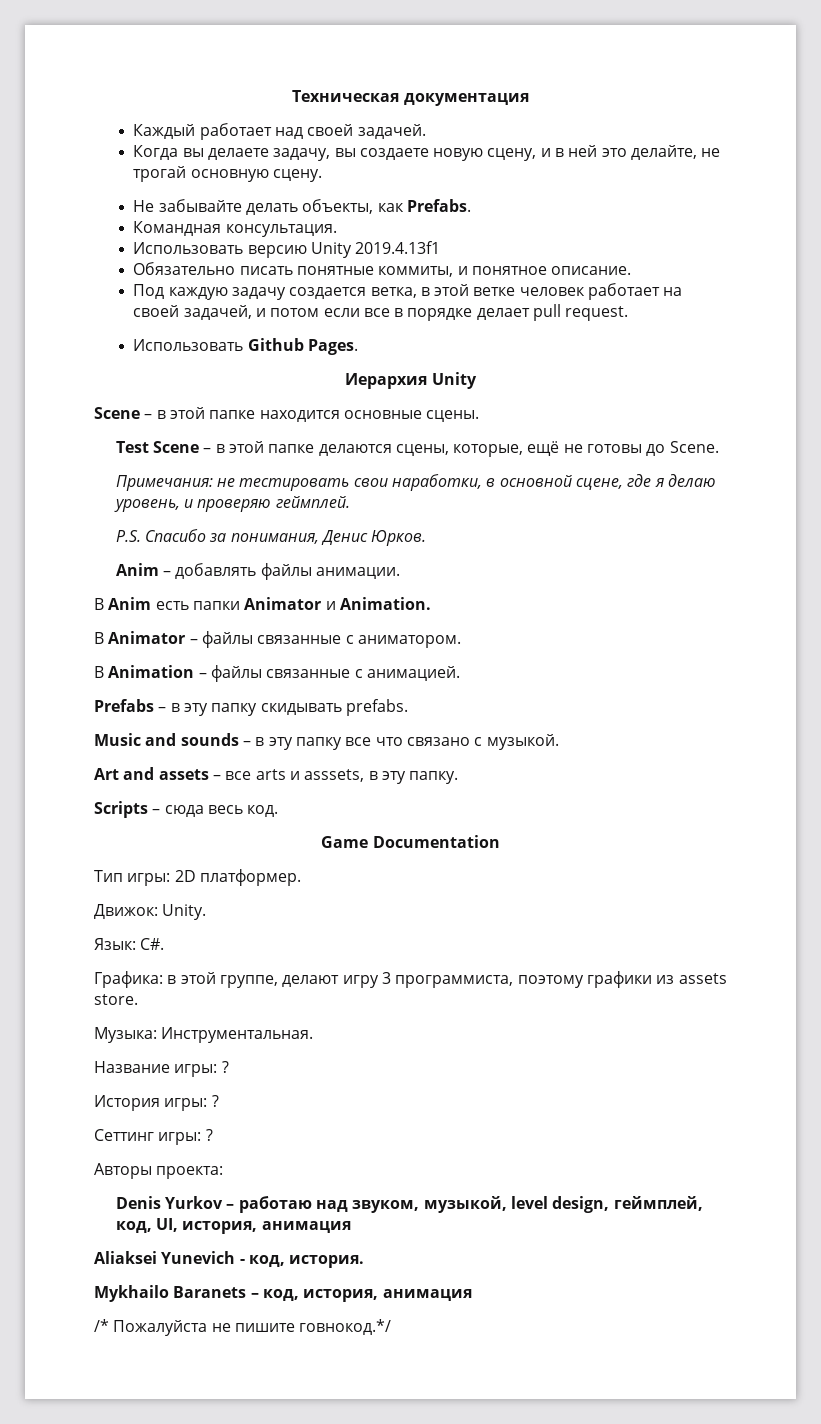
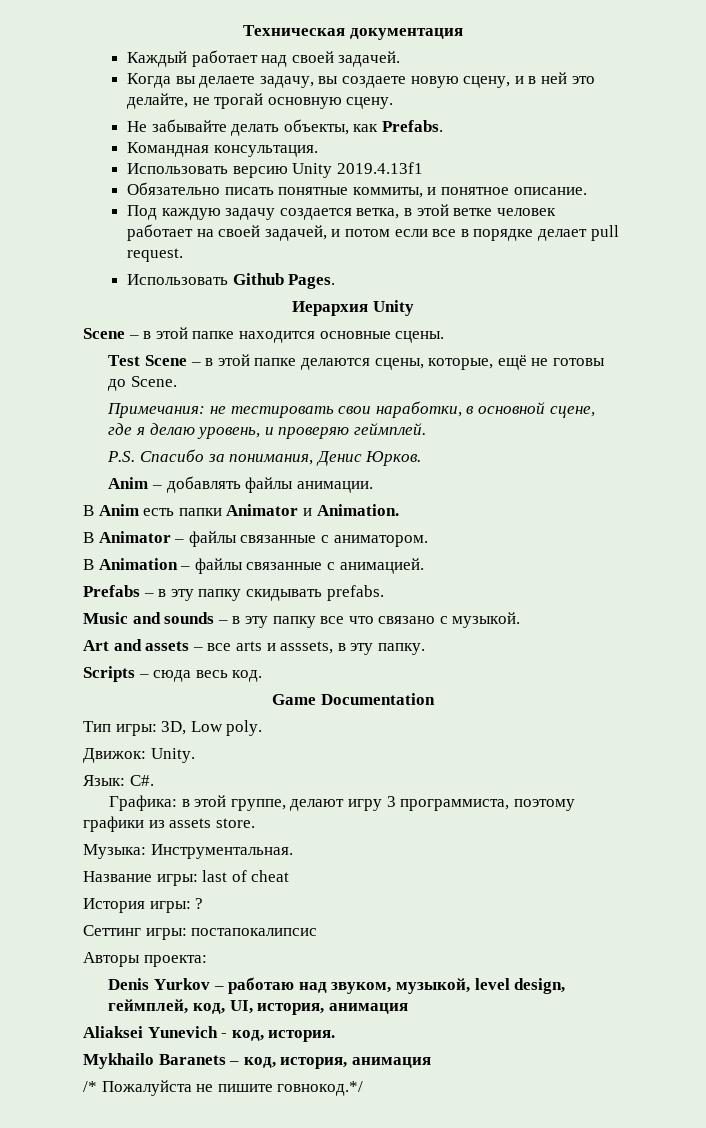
[174,869,301,886] 2D платформер. -> [161,720,263,736] 3D, Low poly.
[221,1061,229,1073] ? -> [202,870,290,882] last of cheat
[205,1129,213,1141] ? -> [191,928,318,936] постапокалипсис

